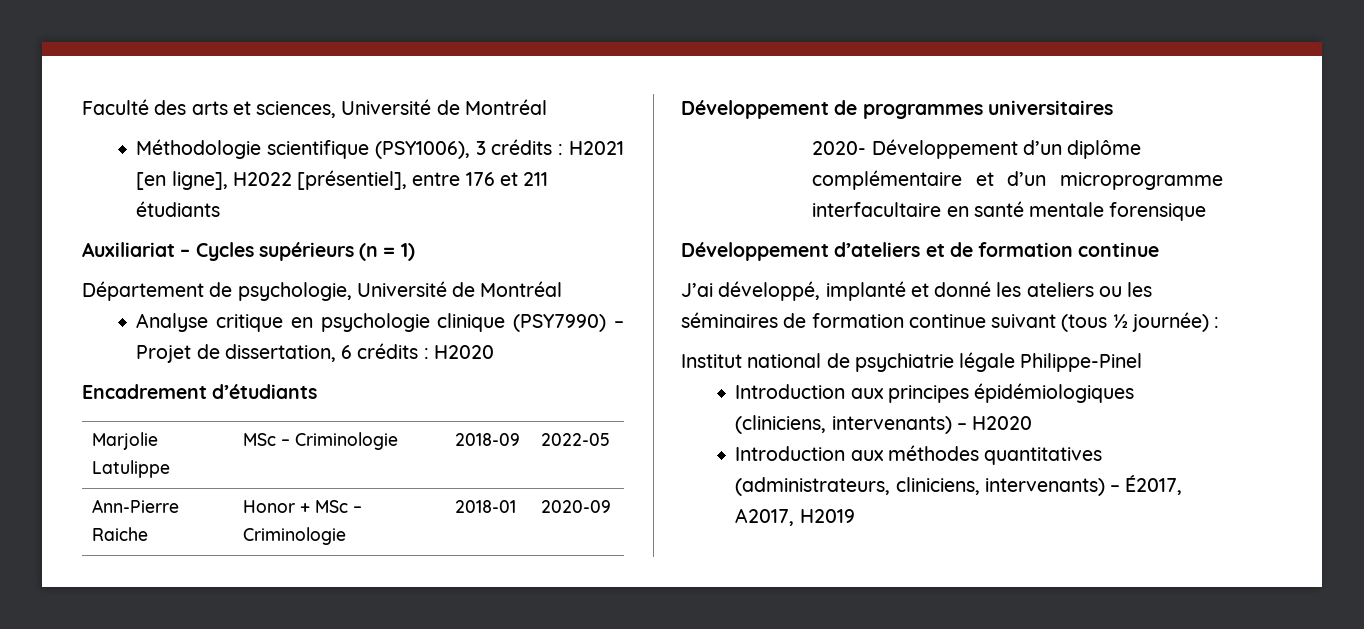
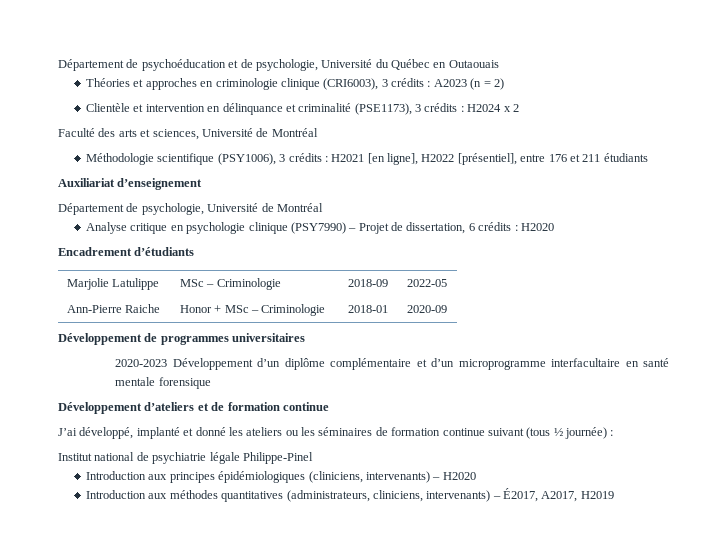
(82, 107) none -> [58,59,499,71] [86,78,504,90] [86,103,519,115] Département de psychoéducation et de psychologie, Université du Québec en Outaouais // Théories et approches en criminologie clinique (CRI6003), 3 crédits : A2023 (n = 2) // Clientèle et intervention en délinquance et criminalité (PSE1173), 3 crédits : H2024 x 2 //
[180,242,415,261] – Cycles supérieurs (n = 1) -> [117,178,203,190] d’enseignement
[812,141,867,155] 2020- -> [115,359,168,367] 2020-2023

